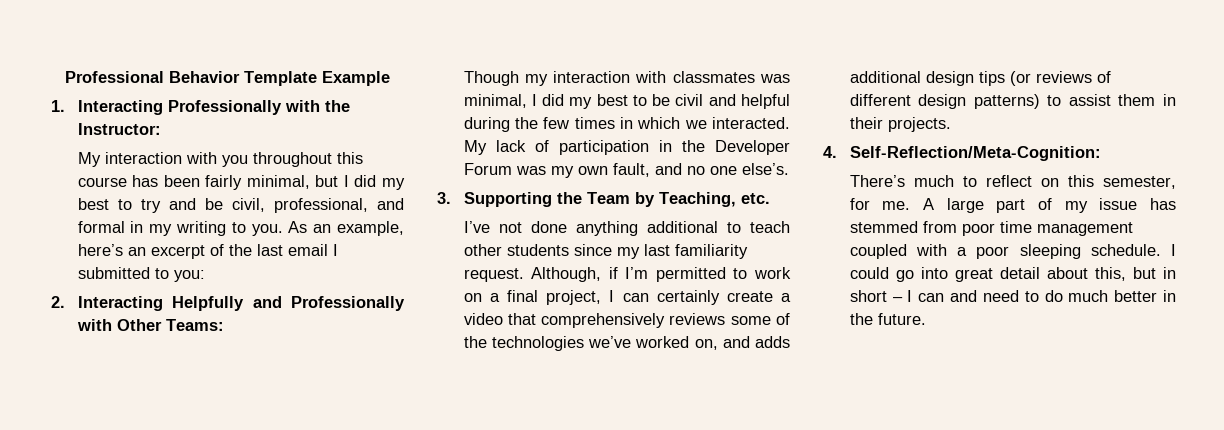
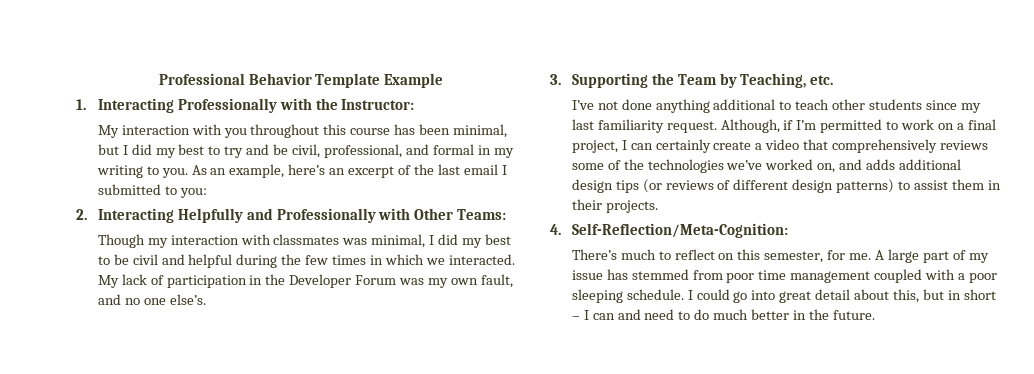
[205,175,243,190] fairly -> (451, 129) none

